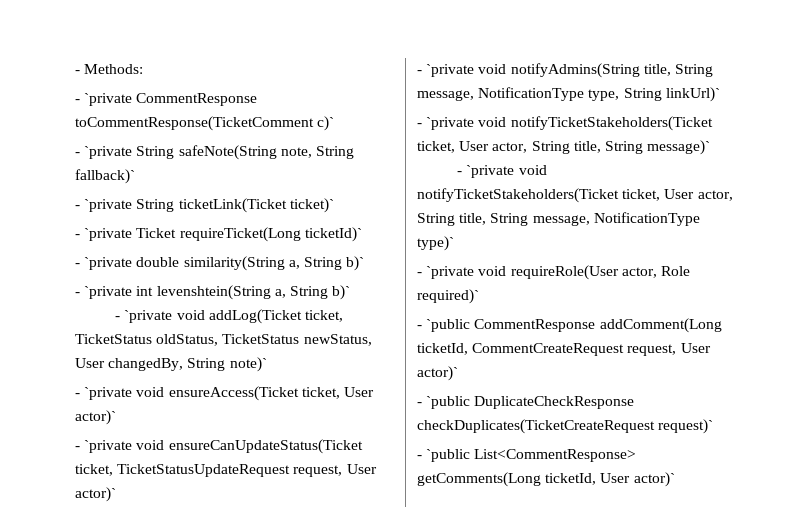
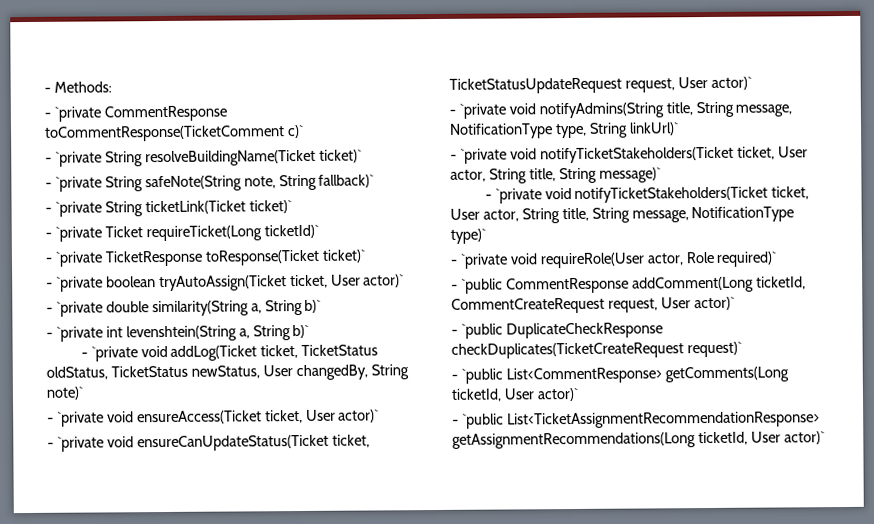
(335, 123) none -> [45,149,362,167] // - `private String resolveBuildingName(Ticket ticket)`
(362, 234) none -> [45,249,366,267] [46,274,405,292] // - `private TicketResponse toResponse(Ticket ticket)` // - `private boolean tryAutoAssign(Ticket ticket, User actor)`
(675, 479) none -> [452,411,820,429] [452,431,825,449] // - `public List<TicketAssignmentRecommendationResponse> getAssignmentRecommendations(Long ticketId, User actor)`

